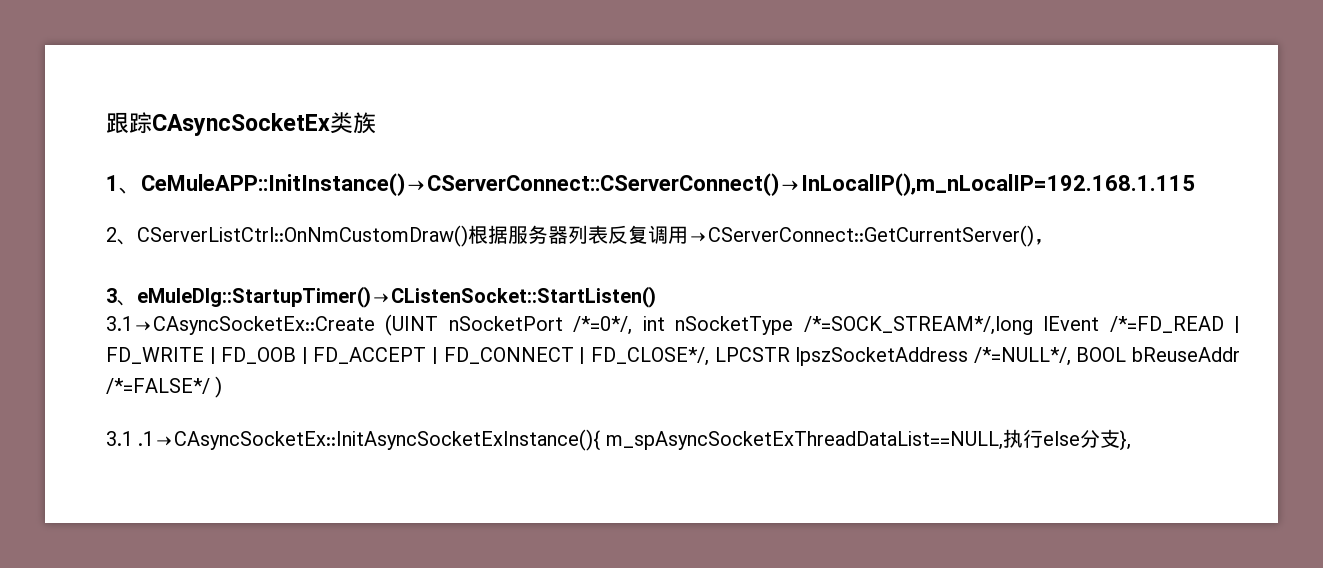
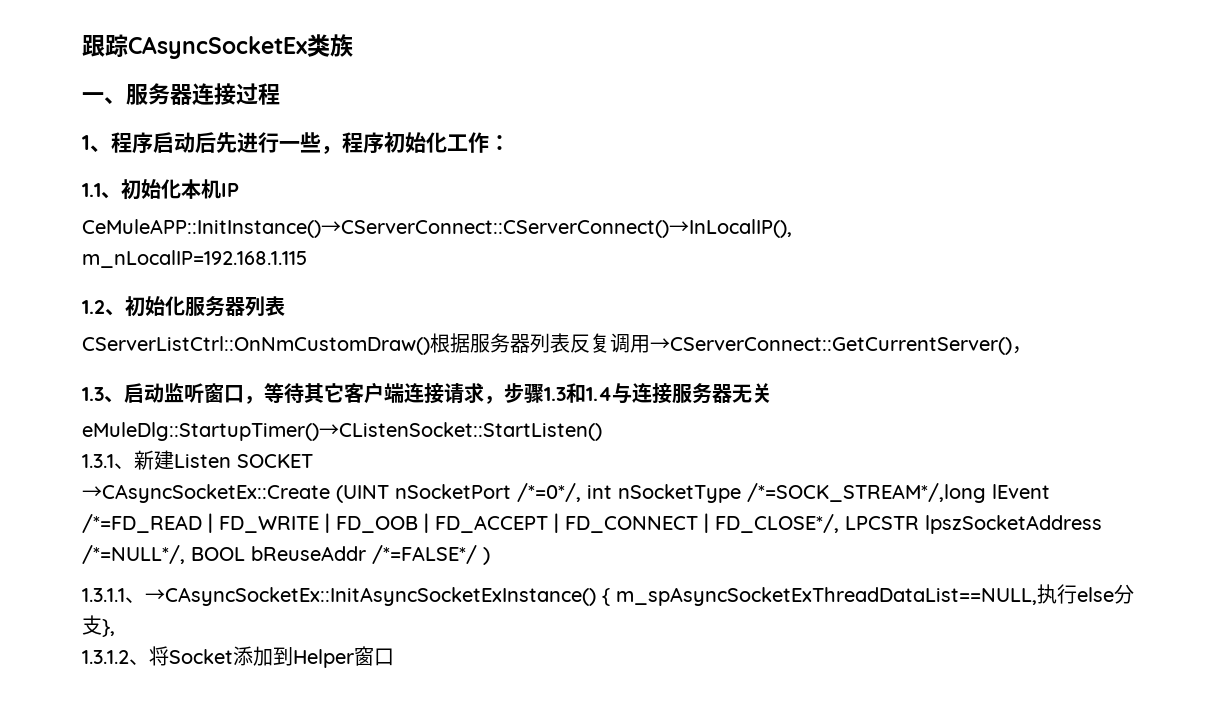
[106,173,1195,196] [106,227,137,245] 1、CeMuleAPP::InitInstance()→CServerConnect::CServerConnect()→InLocalIP(),m_nLocalIP=192.168.1.115 // 2、 -> [82,83,280,106] [82,132,510,154] [82,179,239,200] [82,219,792,238] [82,250,307,268] [82,296,285,317] 一、服务器连接过程 // 1、程序启动后先进行一些，程序初始化工作： // 1.1、初始化本机IP // CeMuleAPP::InitInstance()→CServerConnect::CServerConnect()→InLocalIP(), // m_nLocalIP=192.168.1.115 // 1.2、初始化服务器列表 //
[106,286,656,308] [106,316,375,335] 3、eMuleDlg::StartupTimer()→CListenSocket::StartListen() // 3.1→CAsyncSocketEx::Create -> [82,382,772,404] [82,422,602,441] [82,450,313,470] [82,484,330,503] 1.3、启动监听窗口，等待其它客户端连接请求，步骤1.3和1.4与连接服务器无关 // eMuleDlg::StartupTimer()→CListenSocket::StartListen() // 1.3.1、新建Listen SOCKET // →CAsyncSocketEx::Create
[106,429,601,451] 3.1 .1→CAsyncSocketEx::InitAsyncSocketExInstance(){ -> [82,587,610,606] 1.3.1.1、→CAsyncSocketEx::InitAsyncSocketExInstance() {
(1131, 440) none -> [82,646,394,668] // 1.3.1.2、将Socket添加到Helper窗口

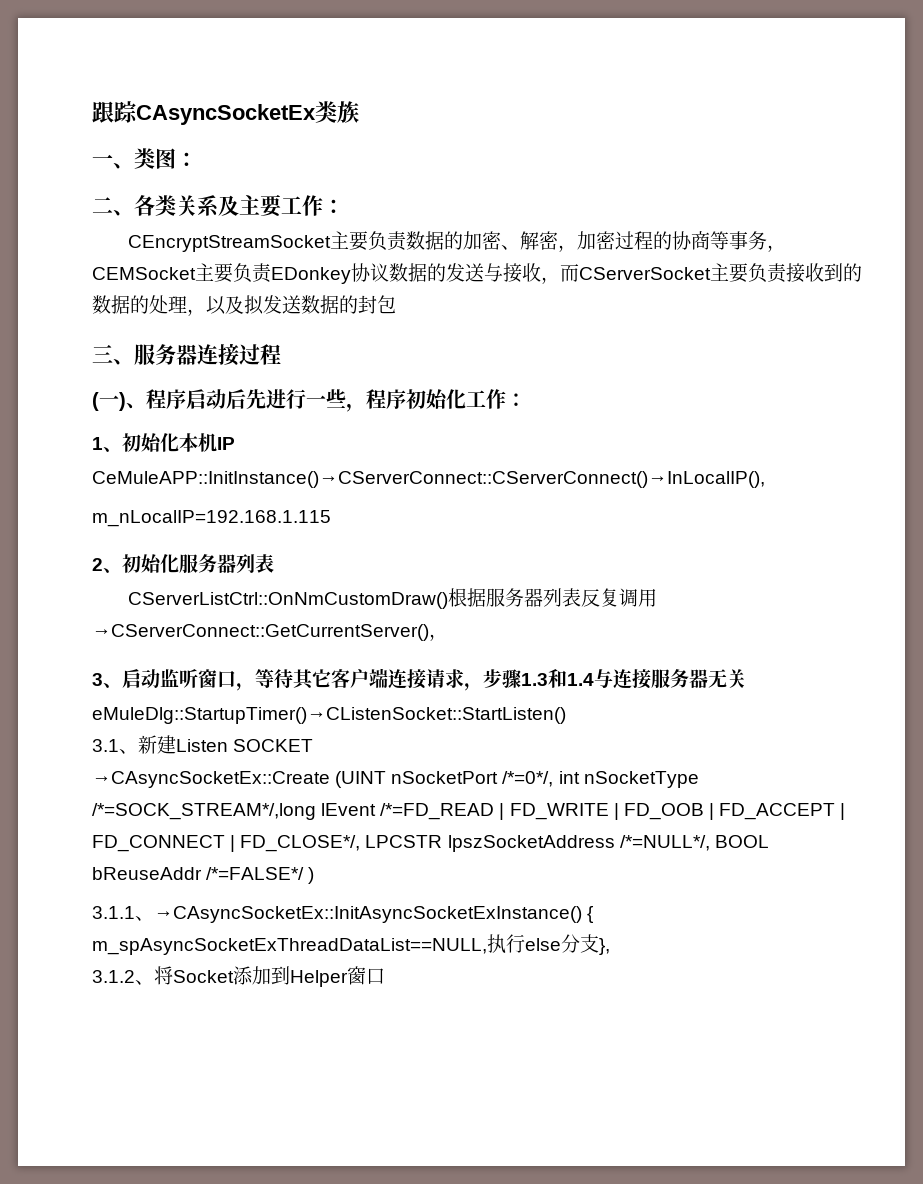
(126, 100) none -> [134,148,197,169] [92,194,344,217] [127,231,786,252] [92,263,862,284] [92,295,396,316] [92,344,134,365] 类图： // 二、各类关系及主要工作： // CEncryptStreamSocket主要负责数据的加密、解密，加密过程的协商等事务，CEMSocket主要负责EDonkey协议数据的发送与接收，而CServerSocket主要负责接收到的数据的处理，以及拟发送数据的封包 // 三、
[82,135,90,150] 1 -> [92,392,126,411] (一)
[82,183,101,197] 1.1 -> [92,437,103,450] 1
[82,300,105,314] 1.2 -> [92,558,103,571] 2
[82,387,104,401] 1.3 -> [92,673,103,686] 3
[82,454,114,468] 1.3.1 -> [92,739,119,752] 3.1
[82,588,125,602] 1.3.1.1 -> [92,906,135,919] 3.1.1
[82,650,129,664] 1.3.1.2 -> [92,970,135,983] 3.1.2

